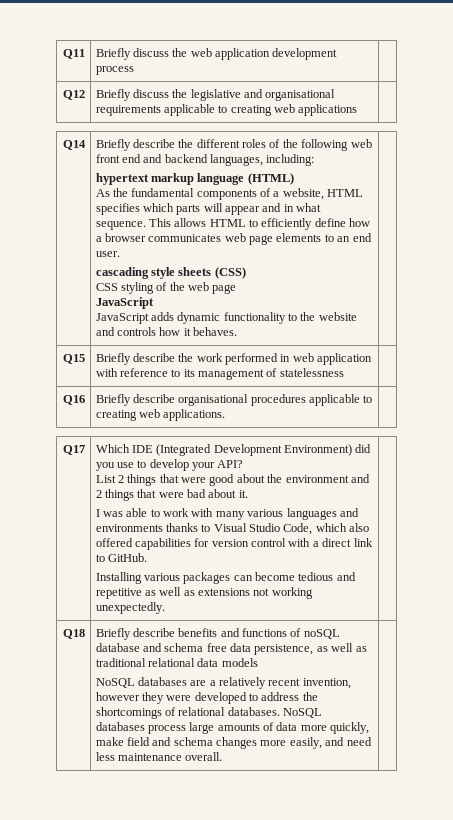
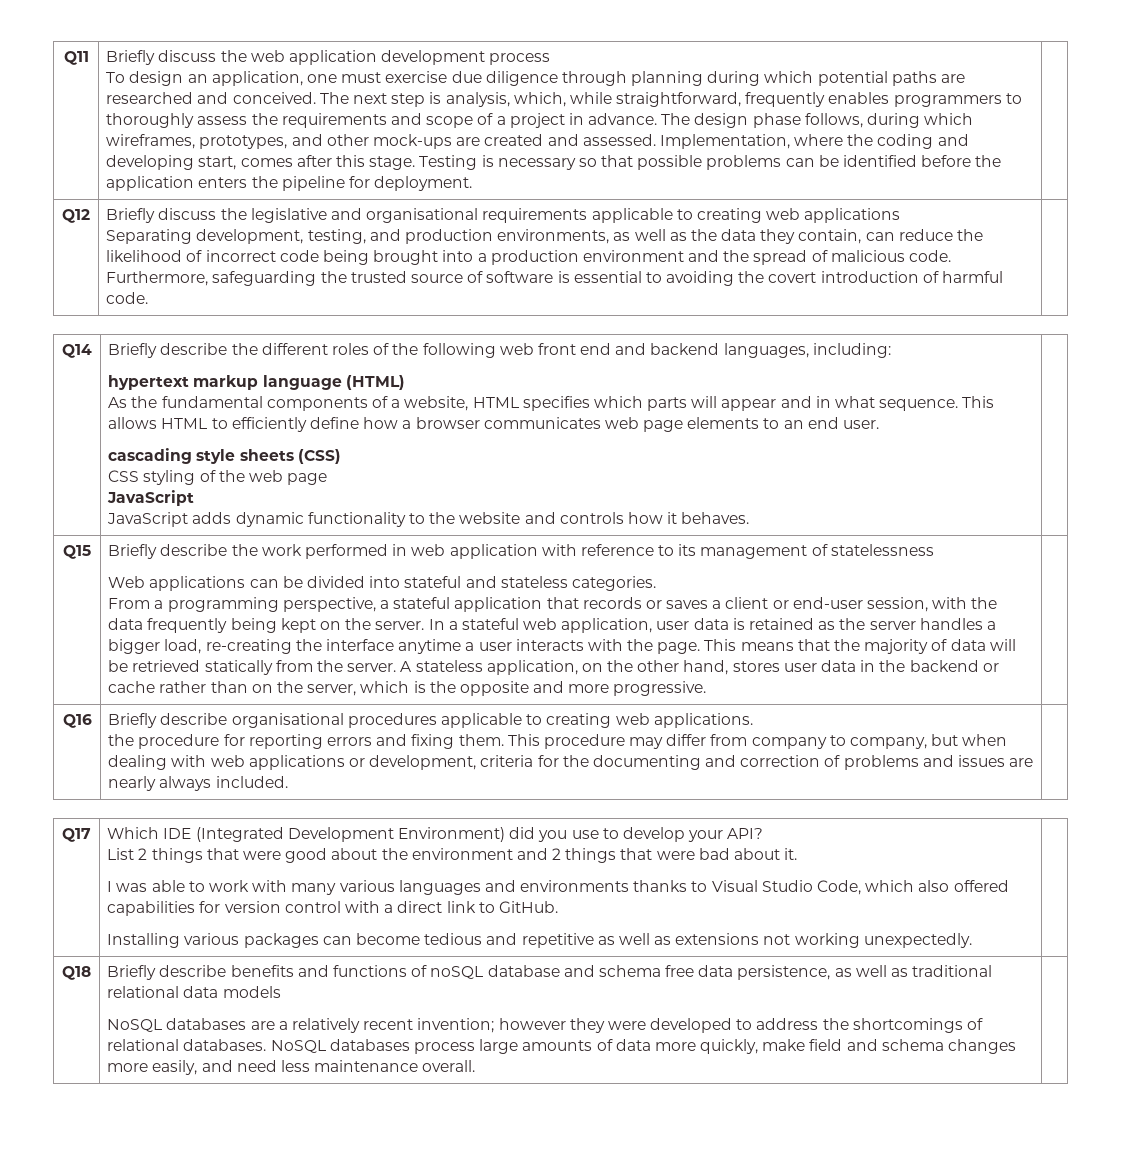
(134, 70) none -> [106,71,966,86] [106,92,1022,107] [106,113,974,128] [106,134,969,149] [106,155,1002,170] [106,176,473,191] // To design an application, one must exercise due diligence through planning during which potential paths are researched and conceived. The next step is analysis, which, while straightforward, frequently enables programmers to thoroughly assess the requirements and scope of a project in advance. The design phase follows, during which wireframes, prototypes, and other mock-ups are created and assessed. Implementation, where the coding and developing start, comes after this stage. Testing is necessary so that possible problems can be identified before the application enters the pipeline for deployment.
(358, 110) none -> [106,229,984,244] [106,250,952,265] [106,271,1004,286] [106,292,149,304] // Separating development, testing, and production environments, as well as the data they contain, can reduce the likelihood of incorrect code being brought into a production environment and the spread of malicious code. Furthermore, safeguarding the trusted source of software is essential to avoiding the covert introduction of harmful code.
(344, 372) none -> [108,576,656,591] [108,597,998,612] [108,618,996,633] [108,639,1016,654] [108,660,999,675] [108,681,707,696] // Web applications can be divided into stateful and stateless categories. // From a programming perspective, a stateful application that records or saves a client or end-user session, with the data frequently being kept on the server. In a stateful web application, user data is retained as the server handles a bigger load, re-creating the interface anytime a user interacts with the page. This means that the majority of data will be retrieved statically from the server. A stateless application, on the other hand, stores user data in the backend or cache rather than on the server, which is the opposite and more progressive.
(226, 415) none -> [108,734,1008,749] [108,755,1034,770] [108,776,288,791] // the procedure for reporting errors and fixing them. This procedure may differ from company to company, but when dealing with web applications or development, criteria for the documenting and correction of problems and issues are nearly always included.
[302,678,351,689] invention, -> [417,1018,495,1033] invention;

